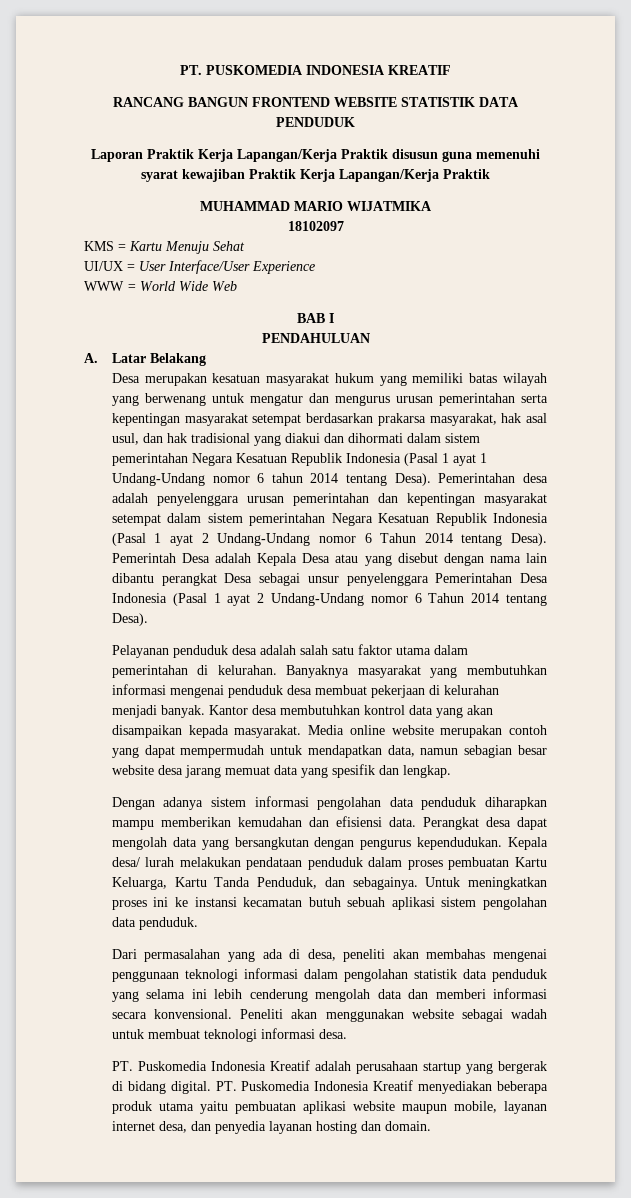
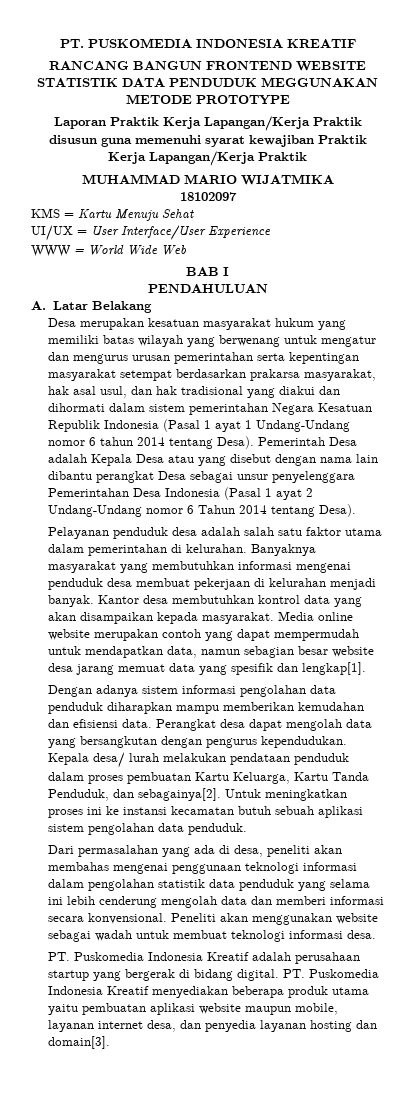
(355, 122) none -> [261,77,378,87] [125,94,290,105] MEGGUNAKAN METODE PROTOTYPE
[438,473,548,483] [111,493,547,506] [111,513,548,526] [111,533,547,546] Pemerintahan desa adalah penyelenggara urusan pemerintahan dan kepentingan masyarakat setempat dalam sistem pemerintahan Negara Kesatuan Republik Indonesia (Pasal 1 ayat 2 Undang-Undang nomor 6 Tahun 2014 tentang Desa). -> (254, 442) none
[402,765,451,778] lengkap. -> [301,662,366,675] lengkap[1].
[352,877,418,890] sebagainya. -> [137,788,221,801] sebagainya[2].
[384,1121,431,1131] domain. -> [47,1036,110,1049] domain[3].

